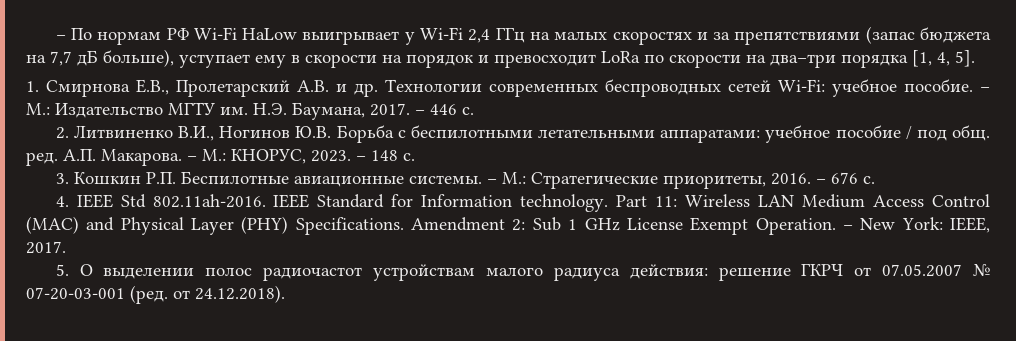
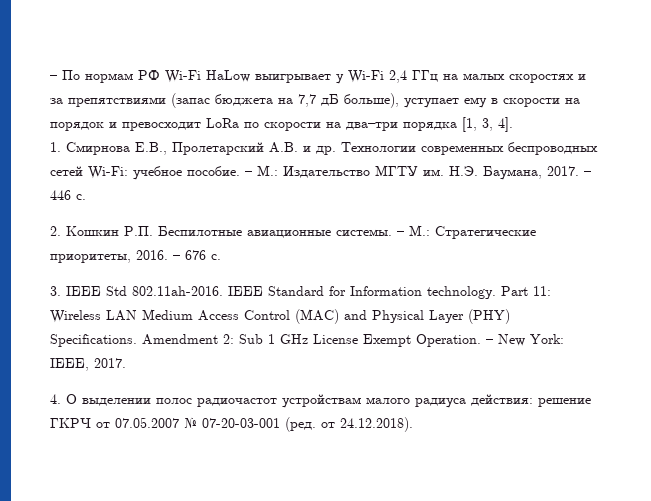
[937,50,975,67] 4, 5]. -> [482,117,513,132] 3, 4].
[73,125,991,143] [26,149,415,166] [55,173,69,184] Литвиненко В.И., Ногинов Ю.В. Борьба с беспилотными летательными аппаратами: учебное пособие / под общ. ред. А.П. Макарова. – М.: КНОРУС, 2023. – 148 с. // 3. -> (61, 231) none
[55,196,69,207] 4. -> [50,286,61,296] 3.
[55,264,69,276] 5. -> [50,394,61,404] 4.

